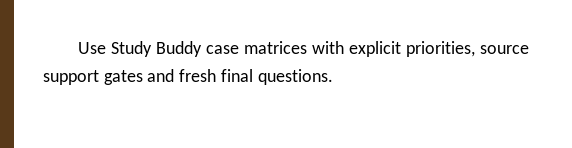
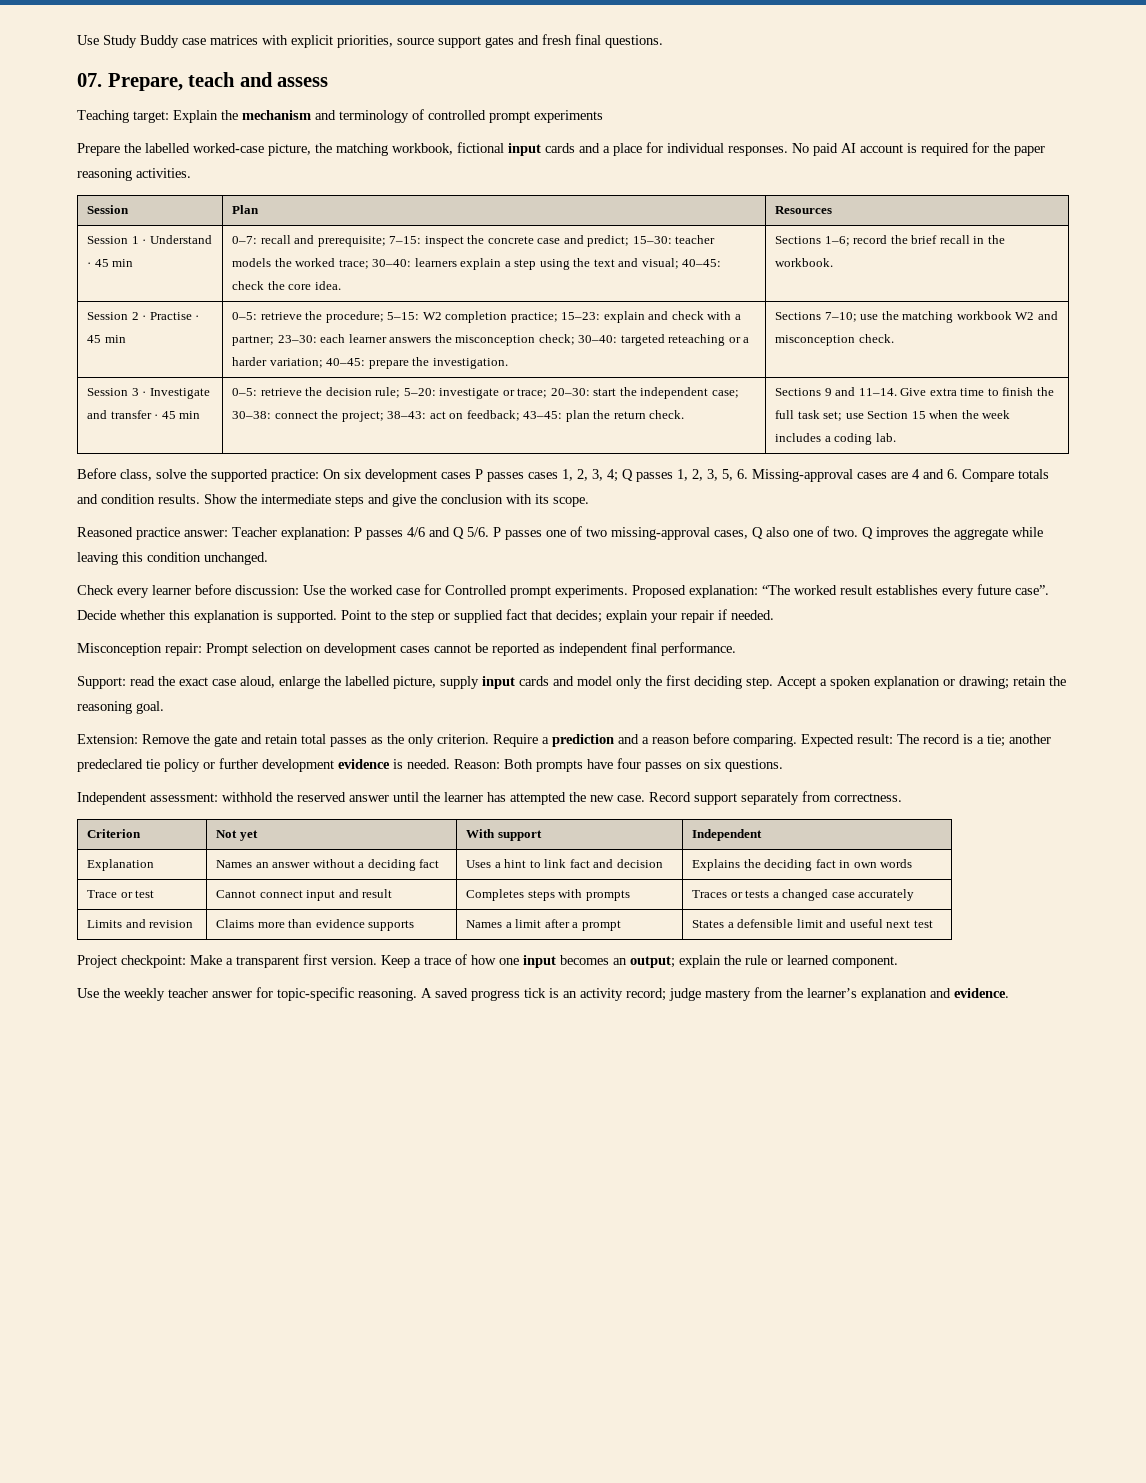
(333, 77) none -> [77,72,329,91] [77,109,603,123] [77,142,1045,156] [77,168,191,181] [87,205,130,214] [232,205,260,214] [775,206,833,214] [87,235,212,244] [87,259,134,267] [232,235,716,247] [232,258,722,270] [232,281,341,290] [775,235,1005,246] [775,258,834,267] [87,312,200,320] [87,335,126,343] [232,311,741,323] [232,334,750,346] [232,357,508,369] [775,311,1058,323] [775,334,894,346] [87,388,210,399] [87,410,201,419] [232,387,739,399] [232,410,685,422] [775,387,1054,396] [775,410,1011,421] [775,433,896,445] [77,468,1049,482] [77,494,589,507] [77,526,1043,540] [77,552,268,565] [77,584,1049,598] [77,609,774,623] [77,642,736,656] [77,675,1066,689] [77,701,164,714] [77,733,1051,747] [77,758,783,772] [77,791,902,805] [87,829,142,838] [216,830,258,841] [466,829,542,841] [692,829,763,841] [87,859,155,871] [216,859,440,871] [466,859,663,868] [692,859,913,871] [87,890,155,898] [216,889,393,901] [466,889,630,901] [692,889,915,901] [87,919,194,928] [216,919,415,931] [466,919,621,931] [692,919,933,928] [77,954,898,968] [77,987,1009,1001] // 07. Prepare, teach and assess // Teaching target: Explain the mechanism and terminology of controlled prompt experiments // Prepare the labelled worked-case picture, the matching workbook, fictional input cards and a place for individual responses. No paid AI account is required for the paper reasoning activities. // Session | Plan | Resources // Session 1 · Understand · 45 min | 0–7: recall and prerequisite; 7–15: inspect the concrete case and predict; 15–30: teacher models the worked trace; 30–40: learners explain a step using the text and visual; 40–45: check the core idea. | Sections 1–6; record the brief recall in the workbook. // Session 2 · Practise · 45 min | 0–5: retrieve the procedure; 5–15: W2 completion practice; 15–23: explain and check with a partner; 23–30: each learner answers the misconception check; 30–40: targeted reteaching or a harder variation; 40–45: prepare the investigation. | Sections 7–10; use the matching workbook W2 and misconception check. // Session 3 · Investigate and transfer · 45 min | 0–5: retrieve the decision rule; 5–20: investigate or trace; 20–30: start the independent case; 30–38: connect the project; 38–43: act on feedback; 43–45: plan the return check. | Sections 9 and 11–14. Give extra time to finish the full task set; use Section 15 when the week includes a coding lab. // Before class, solve the supported practice: On six development cases P passes cases 1, 2, 3, 4; Q passes 1, 2, 3, 5, 6. Missing-approval cases are 4 and 6. Compare totals and condition results. Show the intermediate steps and give the conclusion with its scope. // Reasoned practice answer: Teacher explanation: P passes 4/6 and Q 5/6. P passes one of two missing-approval cases, Q also one of two. Q improves the aggregate while leaving this condition unchanged. // Check every learner before discussion: Use the worked case for Controlled prompt experiments. Proposed explanation: “The worked result establishes every future case”. Decide whether this explanation is supported. Point to the step or supplied fact that decides; explain your repair if needed. // Misconception repair: Prompt selection on development cases cannot be reported as independent final performance. // Support: read the exact case aloud, enlarge the labelled picture, supply input cards and model only the first deciding step. Accept a spoken explanation or drawing; retain the reasoning goal. // Extension: Remove the gate and retain total passes as the only criterion. Require a prediction and a reason before comparing. Expected result: The record is a tie; another predeclared tie policy or further development evidence is needed. Reason: Both prompts have four passes on six questions. // Independent assessment: withhold the reserved answer until the learner has attempted the new case. Record support separately from correctness. // Criterion | Not yet | With support | Independent // Explanation | Names an answer without a deciding fact | Uses a hint to link fact and decision | Explains the deciding fact in own words // Trace or test | Cannot connect input and result | Completes steps with prompts | Traces or tests a changed case accurately // Limits and revision | Claims more than evidence supports | Names a limit after a prompt | States a defensible limit and useful next test // Project checkpoint: Make a transparent first version. Keep a trace of how one input becomes an output; explain the rule or learned component. // Use the weekly teacher answer for topic-specific reasoning. A saved progress tick is an activity record; judge mastery from the learner’s explanation and evidence.

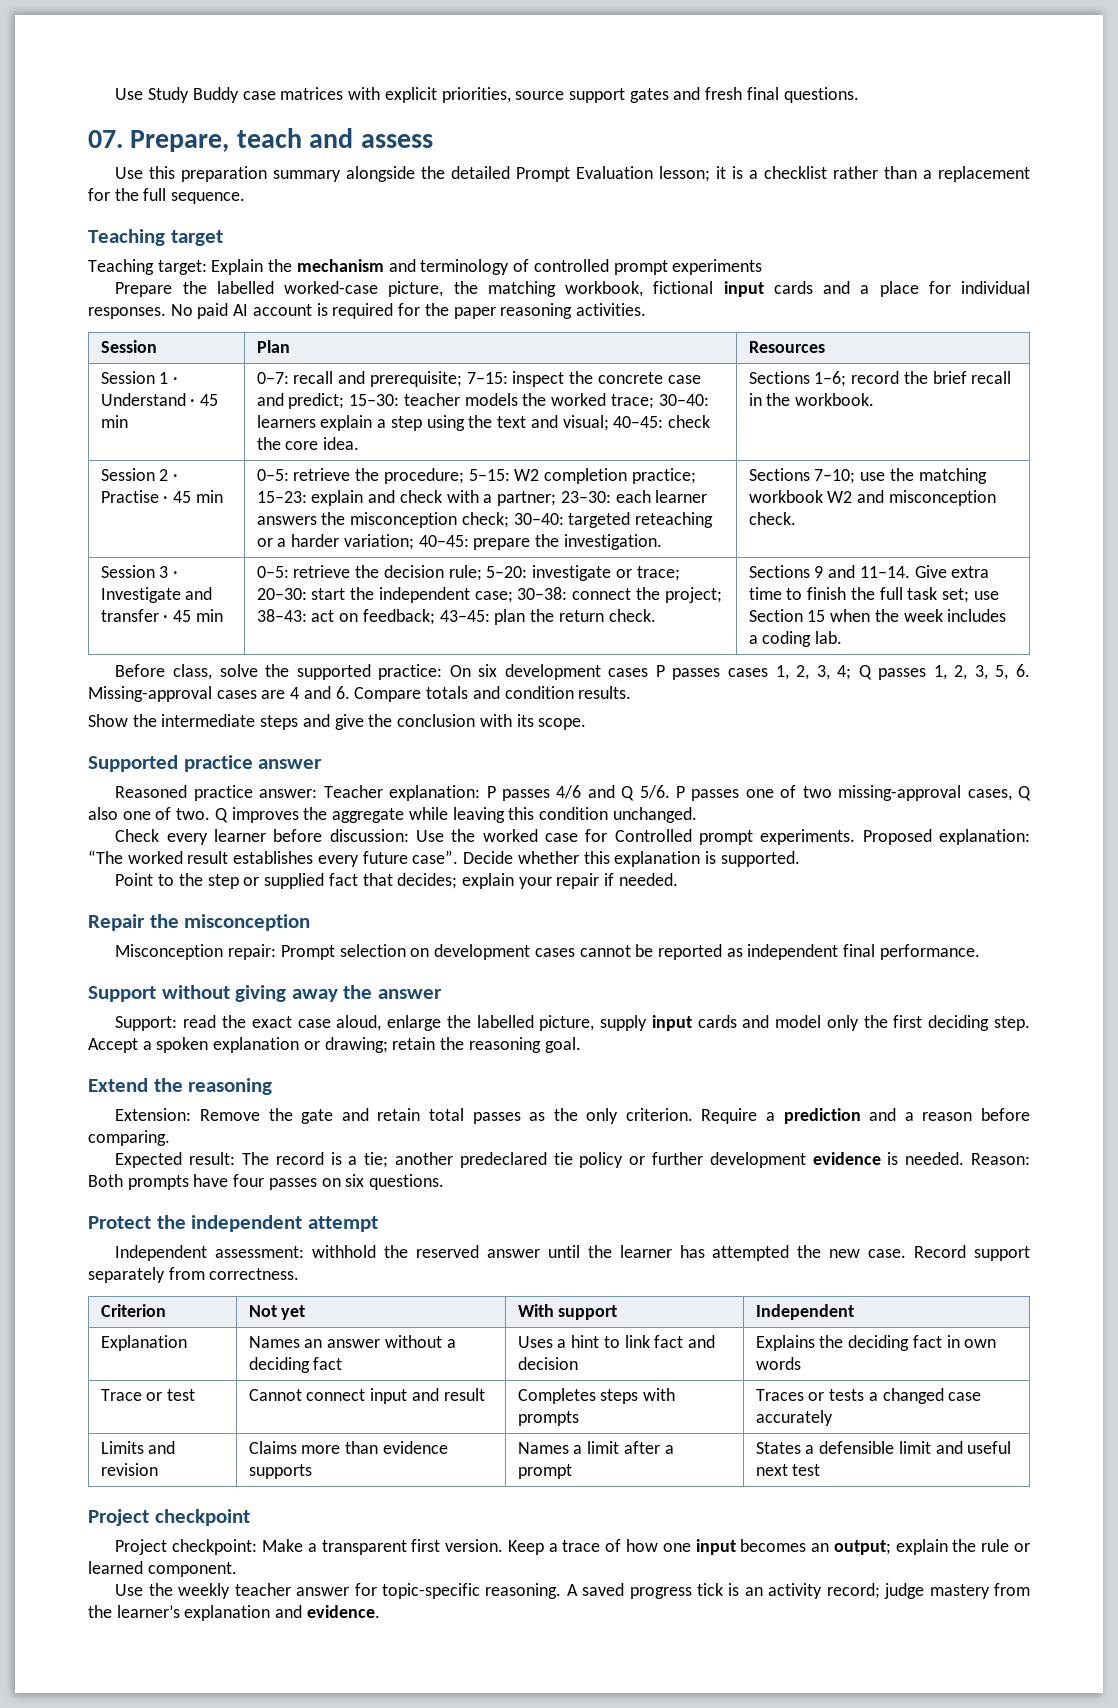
(329, 82) none -> [115,166,1030,182] [88,188,246,204] [88,229,223,246] // Use this preparation summary alongside the detailed Prompt Evaluation lesson; it is a checklist rather than a replacement for the full sequence. // Teaching target
(200, 499) none -> (632, 692) //
(589, 502) none -> [88,755,323,772] // Supported practice answer
(337, 616) none -> (800, 859) //
(774, 615) none -> [88,914,311,931] // Repair the misconception
(736, 649) none -> [88,985,442,1002] // Support without giving away the answer
(164, 707) none -> [88,1078,273,1095] // Extend the reasoning
(797, 740) none -> (170, 1138) //
(783, 765) none -> [88,1215,378,1232] // Protect the independent attempt
(933, 924) none -> [88,1509,250,1526] // Project checkpoint

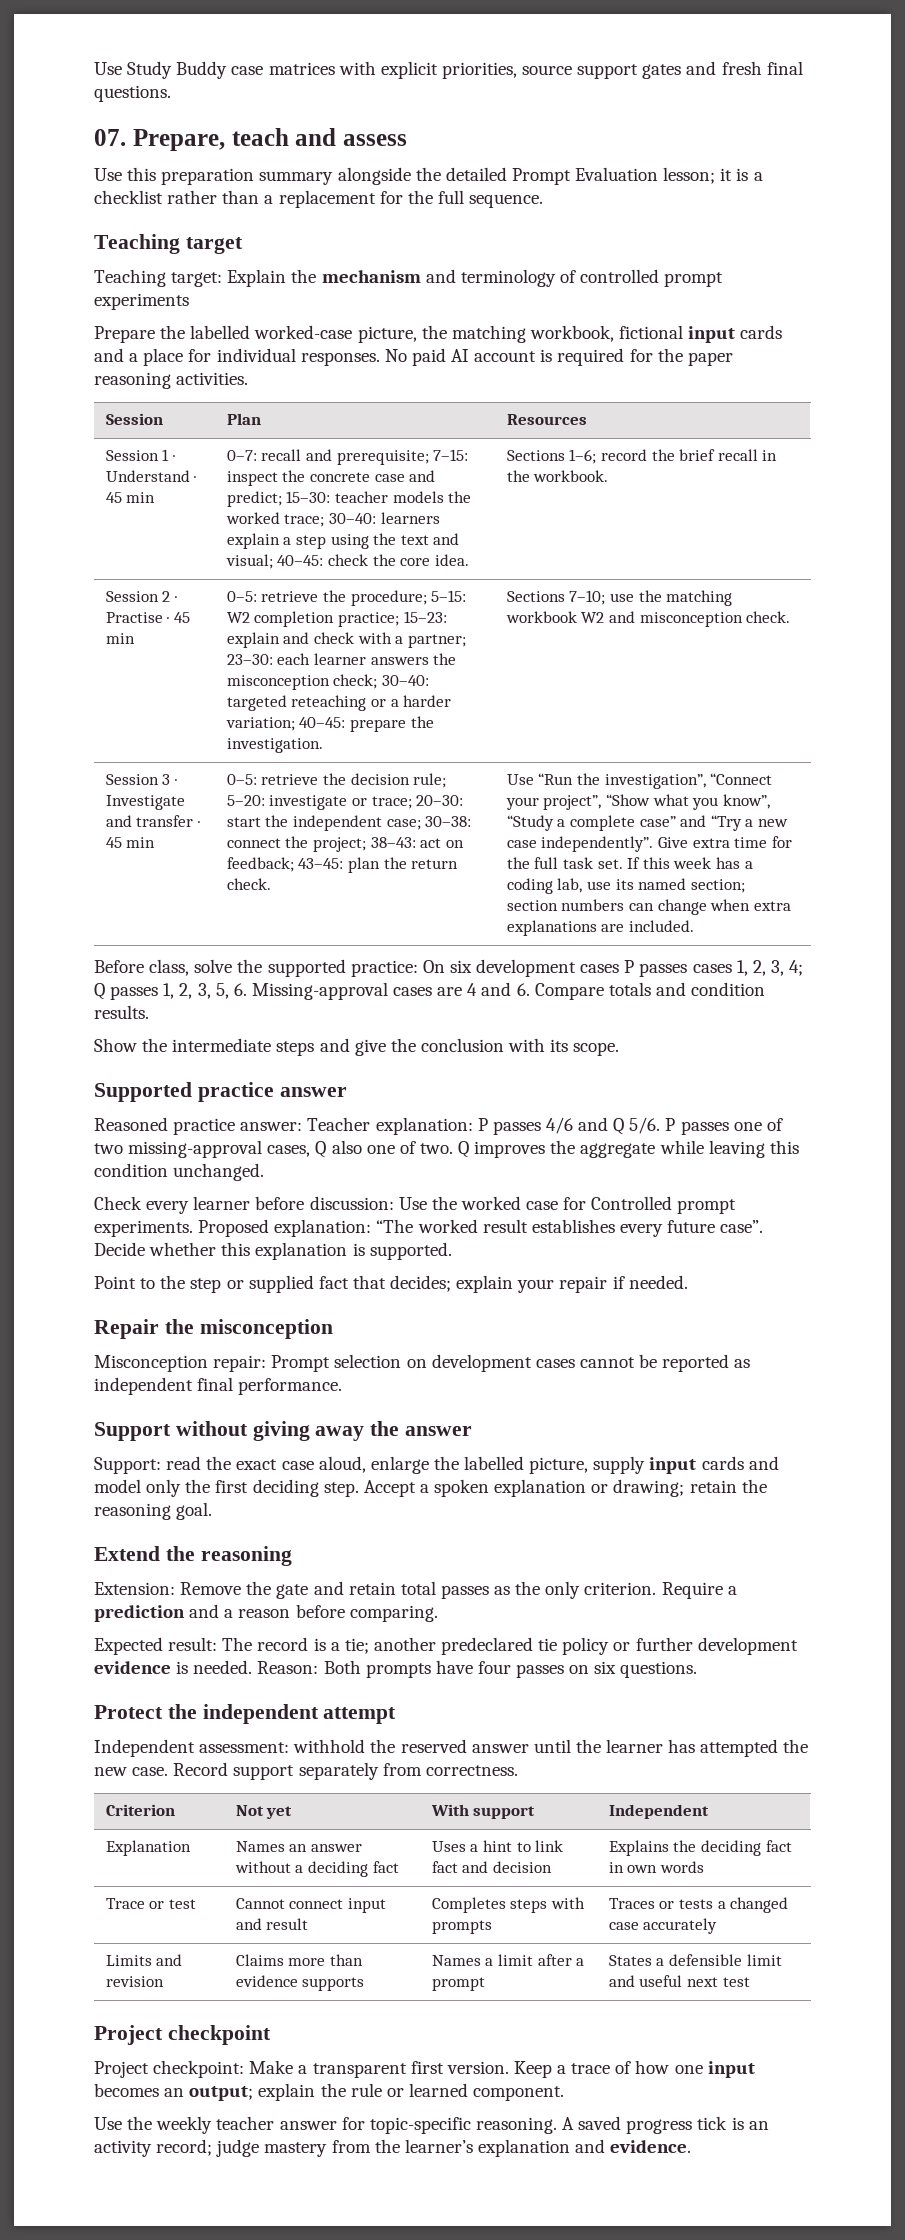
[748,565,910,578] Sections 9 and 11–14. -> [506,773,773,789] [505,794,770,810] [506,815,789,831] [506,836,654,852] Use “Run the investigation”, “Connect your project”, “Show what you know”, “Study a complete case” and “Try a new case independently”.
[786,587,847,600] to finish -> [771,836,792,848] for
[942,588,999,603] [748,609,1007,622] [748,631,843,647] set; use Section 15 when the week includes a coding lab. -> [597,857,753,869] [506,878,745,894] [506,899,791,915] [506,920,695,936] set. If this week has a coding lab, use its named section; section numbers can change when extra explanations are included.

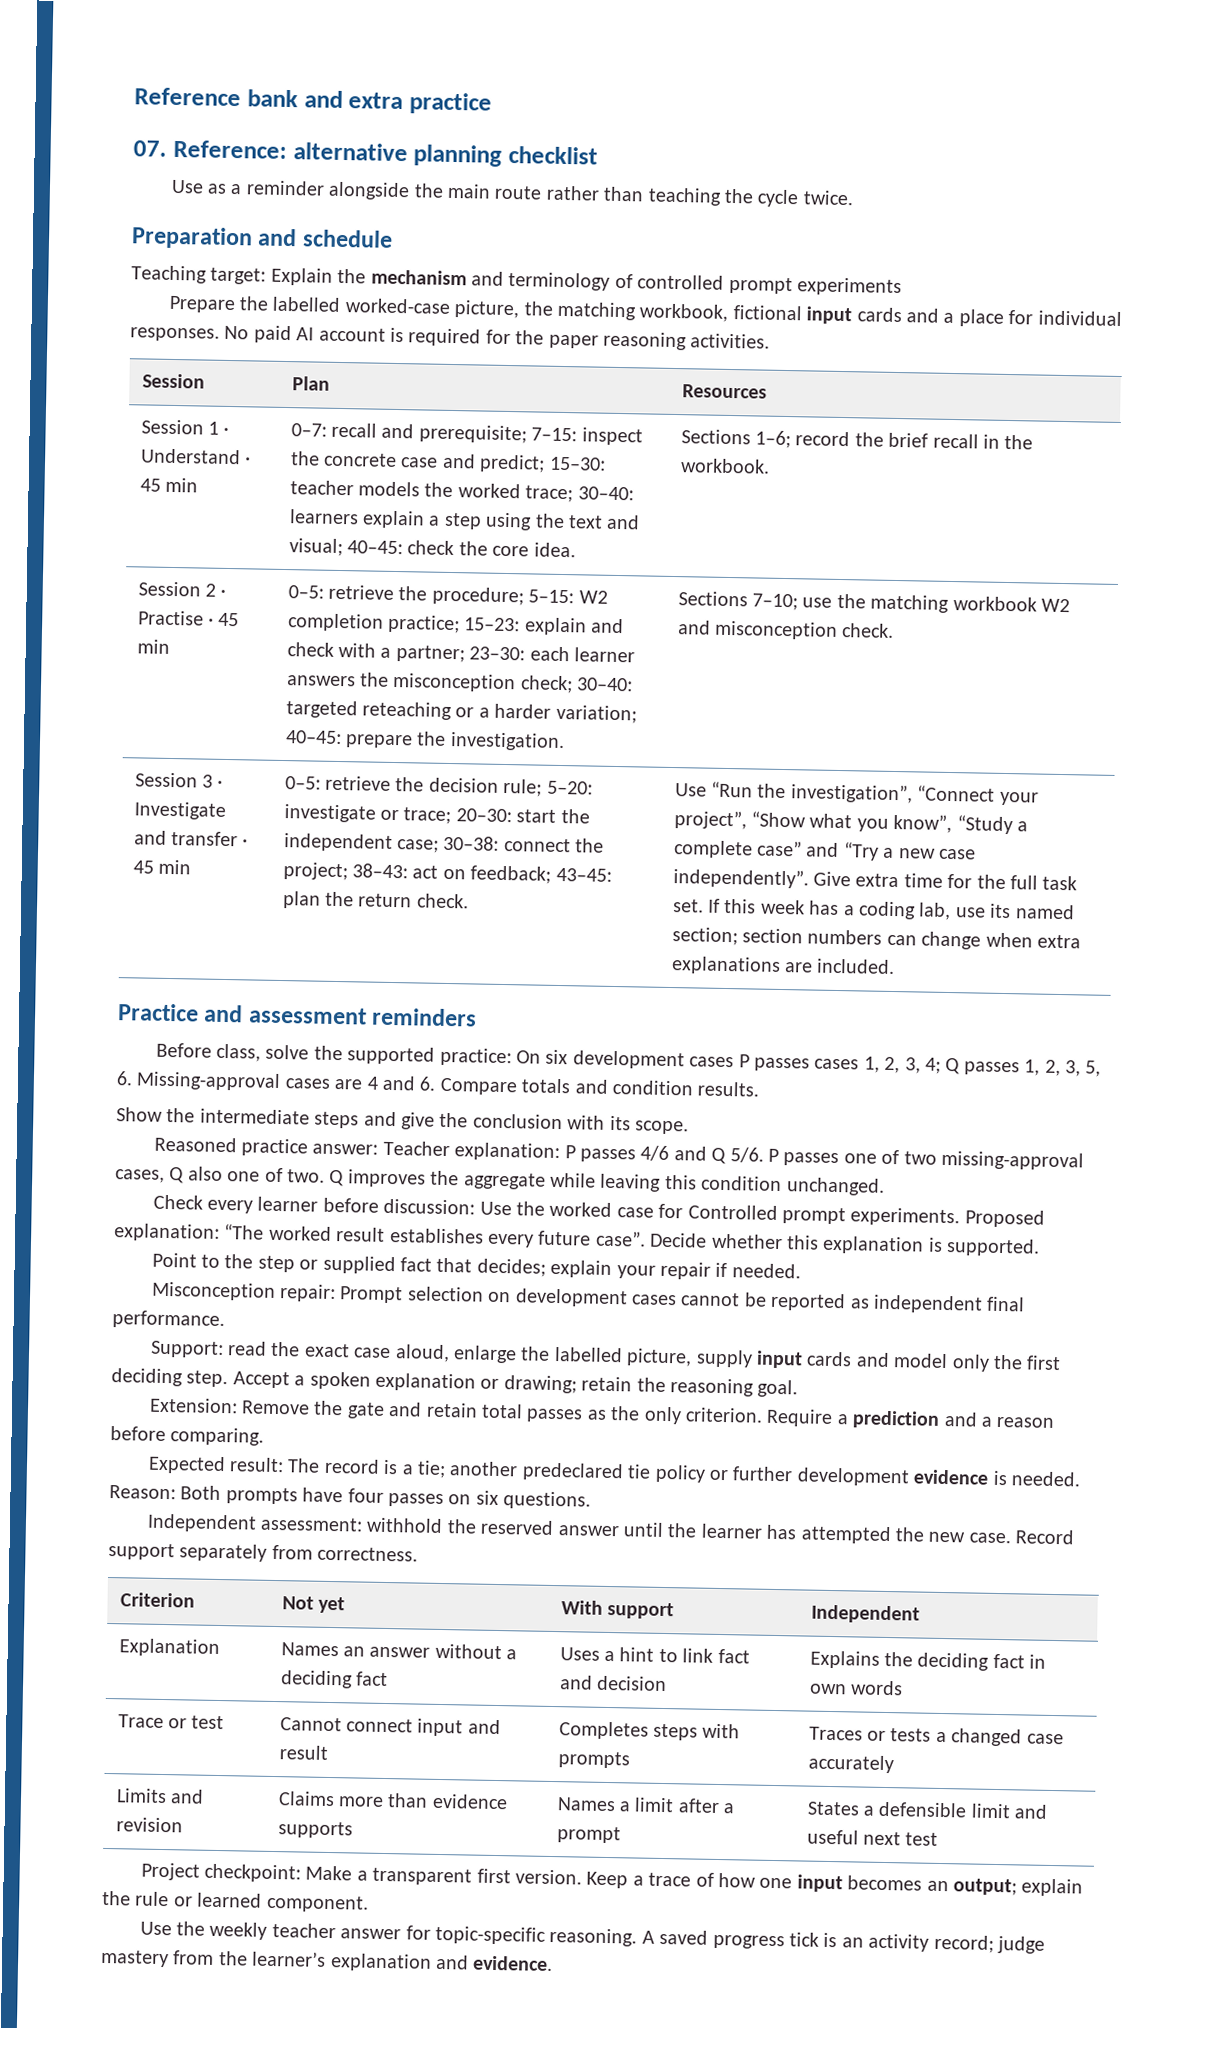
[94,61,803,79] [94,85,171,102] [94,128,407,151] [94,167,763,185] [94,190,544,208] [94,234,243,254] Use Study Buddy case matrices with explicit priorities, source support gates and fresh final questions. // 07. Prepare, teach and assess // Use this preparation summary alongside the detailed Prompt Evaluation lesson; it is a checklist rather than a replacement for the full sequence. // Teaching target -> [134,87,492,115] [133,139,598,167] [170,179,854,208] [131,226,393,250] Reference bank and extra practice // 07. Reference: alternative planning checklist // Use as a reminder alongside the main route rather than teaching the cycle twice. // Preparation and schedule
(695, 926) none -> [118,1003,478,1027] // Practice and assessment reminders
[94,1082,347,1102] // Supported practice answer -> (689, 1127) none
[94,1319,333,1339] // Repair the misconception -> (801, 1271) none
[94,1421,473,1441] // Support without giving away the answer -> (225, 1320) none
[94,1546,292,1566] // Extend the reasoning -> (799, 1388) none
[94,1704,397,1724] // Protect the independent attempt -> (592, 1500) none
[94,2025,271,2045] // Project checkpoint -> (939, 1839) none

